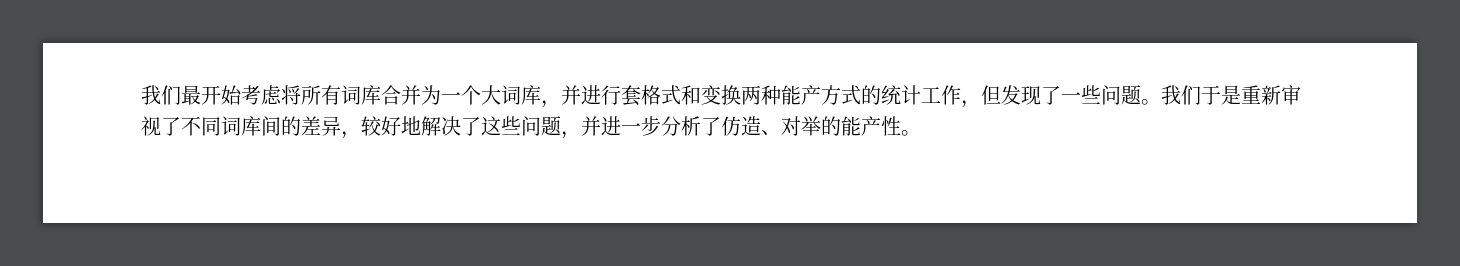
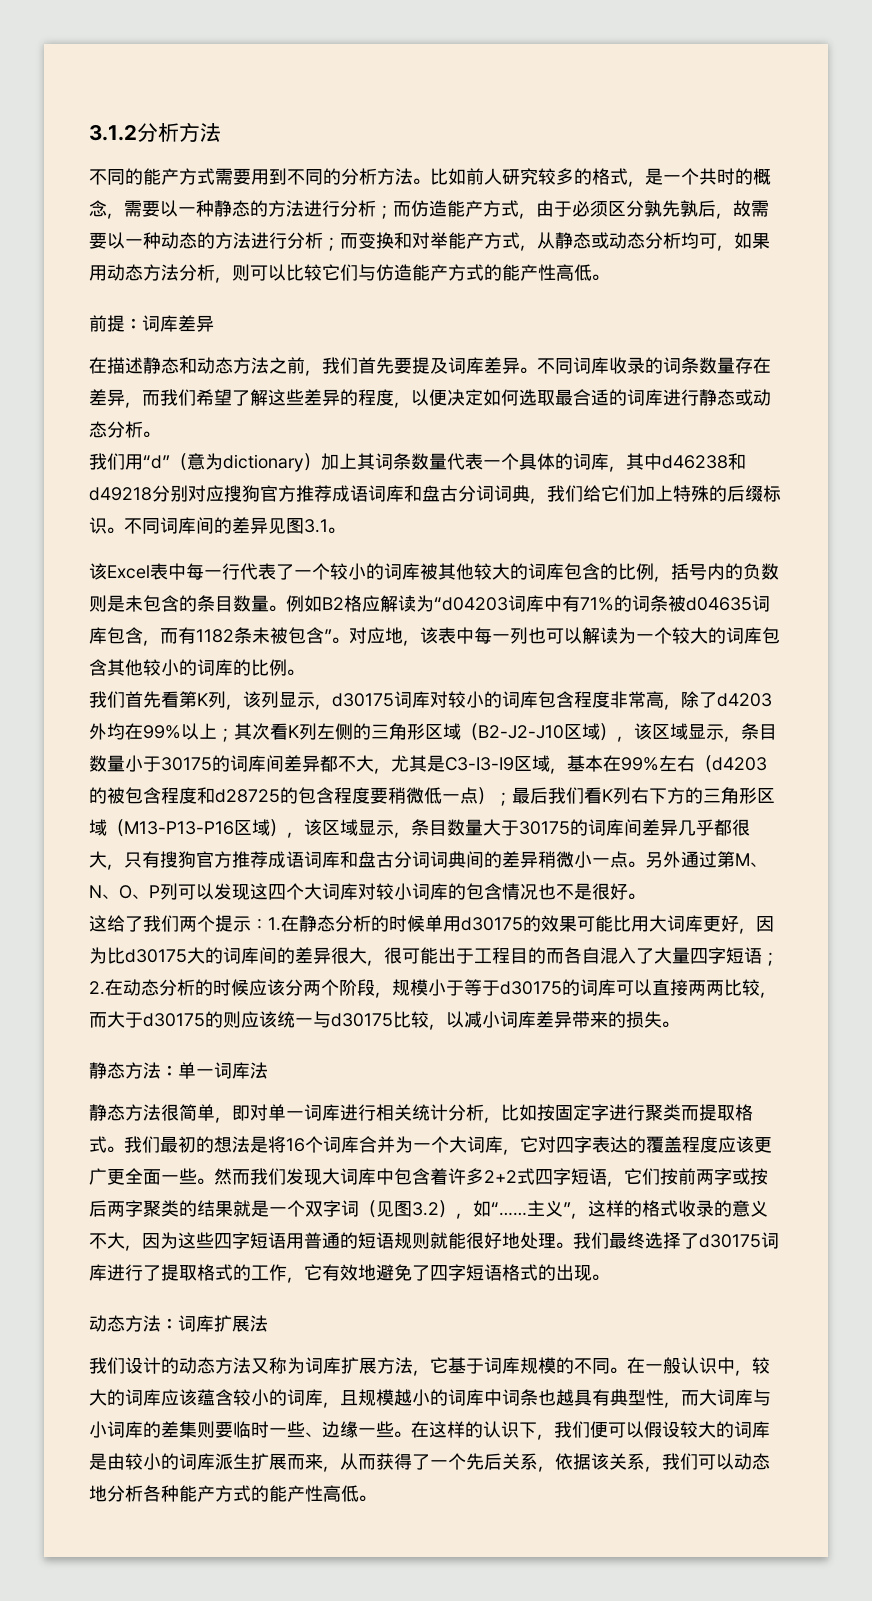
[141,85,341,105] 我们最开始考虑将所有 -> [89,122,221,142] [89,168,771,187] [89,200,769,219] [89,232,770,251] [89,264,609,283] [89,315,214,332] [89,357,771,376] [89,389,771,408] [89,421,160,438] [89,453,746,472] [89,485,781,504] [89,517,345,534] [89,563,779,582] [89,595,770,612] [89,627,780,646] [89,659,304,676] [89,691,772,710] [89,723,777,742] [89,755,767,774] [89,787,775,806] [89,819,750,838] [89,851,767,870] [89,883,645,900] [89,915,774,934] [89,947,779,966] [89,979,777,998] [89,1011,679,1030] [89,1062,268,1079] [89,1104,753,1123] [89,1136,323,1153] 3.1.2分析方法 // 不同的能产方式需要用到不同的分析方法。比如前人研究较多的格式，是一个共时的概念，需要以一种静态的方法进行分析；而仿造能产方式，由于必须区分孰先孰后，故需要以一种动态的方法进行分析；而变换和对举能产方式，从静态或动态分析均可，如果用动态方法分析，则可以比较它们与仿造能产方式的能产性高低。 // 前提：词库差异 // 在描述静态和动态方法之前，我们首先要提及词库差异。不同词库收录的词条数量存在差异，而我们希望了解这些差异的程度，以便决定如何选取最合适的词库进行静态或动态分析。 // 我们用“d”（意为dictionary）加上其词条数量代表一个具体的词库，其中d46238和d49218分别对应搜狗官方推荐成语词库和盘古分词词典，我们给它们加上特殊的后缀标识。不同词库间的差异见图3.1。 // 该Excel表中每一行代表了一个较小的词库被其他较大的词库包含的比例，括号内的负数则是未包含的条目数量。例如B2格应解读为“d04203词库中有71%的词条被d04635词库包含，而有1182条未被包含”。对应地，该表中每一列也可以解读为一个较大的词库包含其他较小的词库的比例。 // 我们首先看第K列，该列显示，d30175词库对较小的词库包含程度非常高，除了d4203外均在99%以上；其次看K列左侧的三角形区域（B2-J2-J10区域），该区域显示，条目数量小于30175的词库间差异都不大，尤其是C3-I3-I9区域，基本在99%左右（d4203的被包含程度和d28725的包含程度要稍微低一点）；最后我们看K列右下方的三角形区域（M13-P13-P16区域），该区域显示，条目数量大于30175的词库间差异几乎都很大，只有搜狗官方推荐成语词库和盘古分词词典间的差异稍微小一点。另外通过第M、N、O、P列可以发现这四个大词库对较小词库的包含情况也不是很好。 // 这给了我们两个提示：1.在静态分析的时候单用d30175的效果可能比用大词库更好，因为比d30175大的词库间的差异很大，很可能出于工程目的而各自混入了大量四字短语；2.在动态分析的时候应该分两个阶段，规模小于等于d30175的词库可以直接两两比较，而大于d30175的则应该统一与d30175比较，以减小词库差异带来的损失。 // 静态方法：单一词库法 // 静态方法很简单，即对单一词库进行相关统计分析，比如按固定字进行聚类而提取格式。我们最初的想法是将16个
[561,85,1301,108] [141,116,901,139] 并进行套格式和变换两种能产方式的统计工作，但发现了一些问题。我们于是重新审视了不同词库间的差异，较好地解决了这些问题，并进一步分析了仿造、对举的能产性 -> [520,1136,772,1153] [89,1168,768,1187] [89,1200,768,1219] [89,1232,779,1251] [89,1264,609,1283] [89,1315,268,1332] [89,1357,770,1376] [89,1389,771,1408] [89,1421,770,1440] [89,1453,770,1472] [89,1485,359,1502] 它对四字表达的覆盖程度应该更广更全面一些。然而我们发现大词库中包含着许多2+2式四字短语，它们按前两字或按后两字聚类的结果就是一个双字词（见图3.2），如“……主义”，这样的格式收录的意义不大，因为这些四字短语用普通的短语规则就能很好地处理。我们最终选择了d30175词库进行了提取格式的工作，它有效地避免了四字短语格式的出现。 // 动态方法：词库扩展法 // 我们设计的动态方法又称为词库扩展方法，它基于词库规模的不同。在一般认识中，较大的词库应该蕴含较小的词库，且规模越小的词库中词条也越具有典型性，而大词库与小词库的差集则要临时一些、边缘一些。在这样的认识下，我们便可以假设较大的词库是由较小的词库派生扩展而来，从而获得了一个先后关系，依据该关系，我们可以动态地分析各种能产方式的能产性高低

